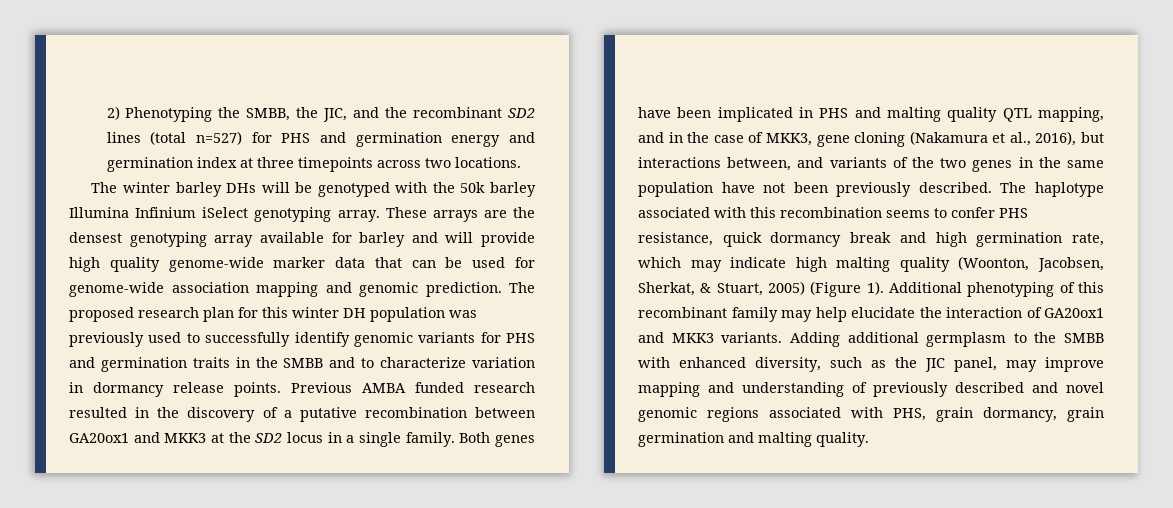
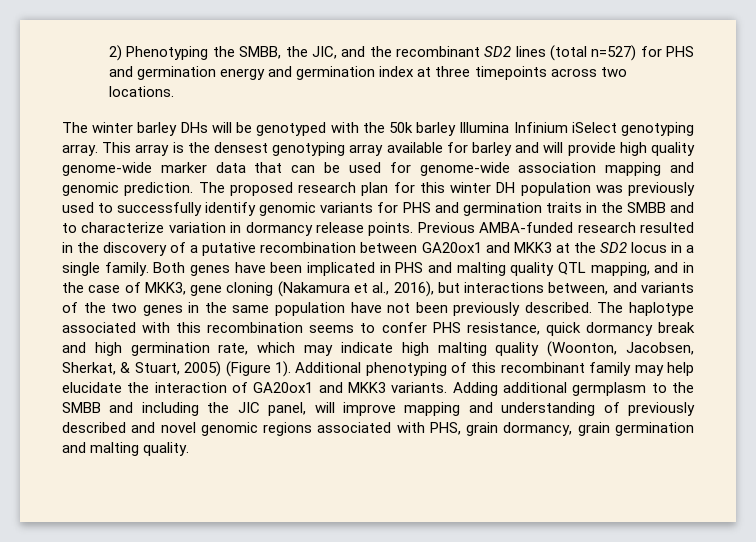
[385,207,507,222] These arrays are -> [102,142,184,156] This array is
[362,382,464,393] AMBA funded -> [479,222,574,233] AMBA-funded
[638,357,886,372] with enhanced diversity, such as -> [109,402,199,416] and including
[1006,360,1037,372] may -> [314,402,335,413] will

